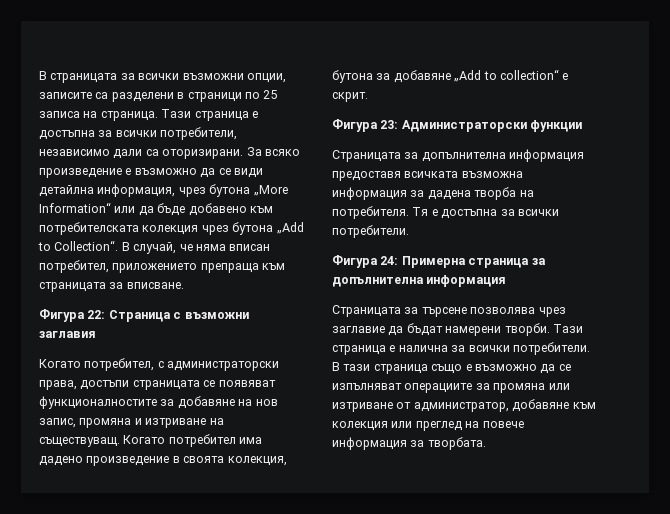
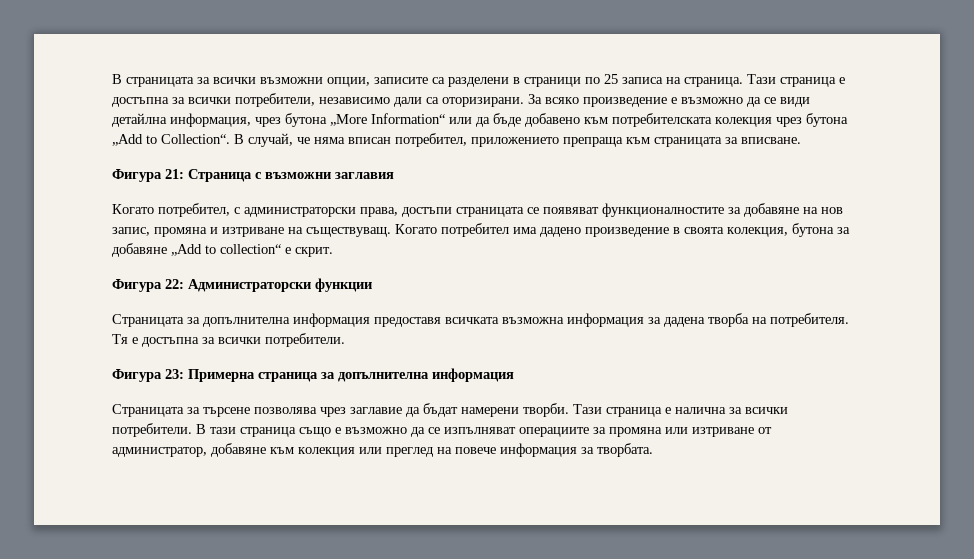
[87,310,106,319] 22: -> [165,169,184,179] 21:
[380,120,399,129] 23: -> [165,279,184,289] 22:
[380,256,399,265] 24: -> [165,369,184,379] 23:

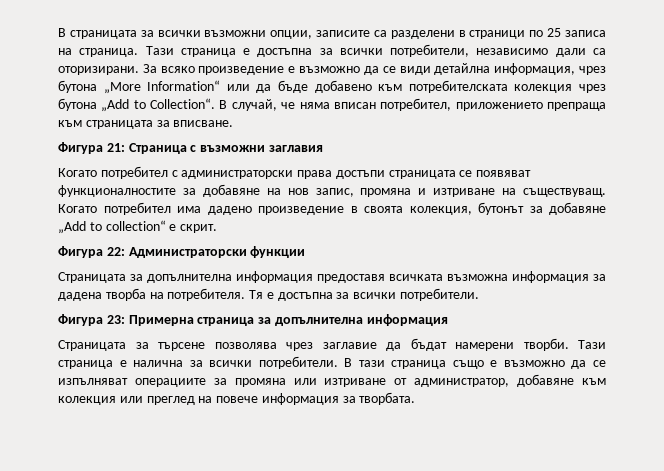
[158,203,230,217] потребител, -> [100,166,168,179] потребител
[360,207,398,217] права, -> [297,170,333,179] права
[792,223,834,237] бутона -> [478,202,524,215] бутонът

